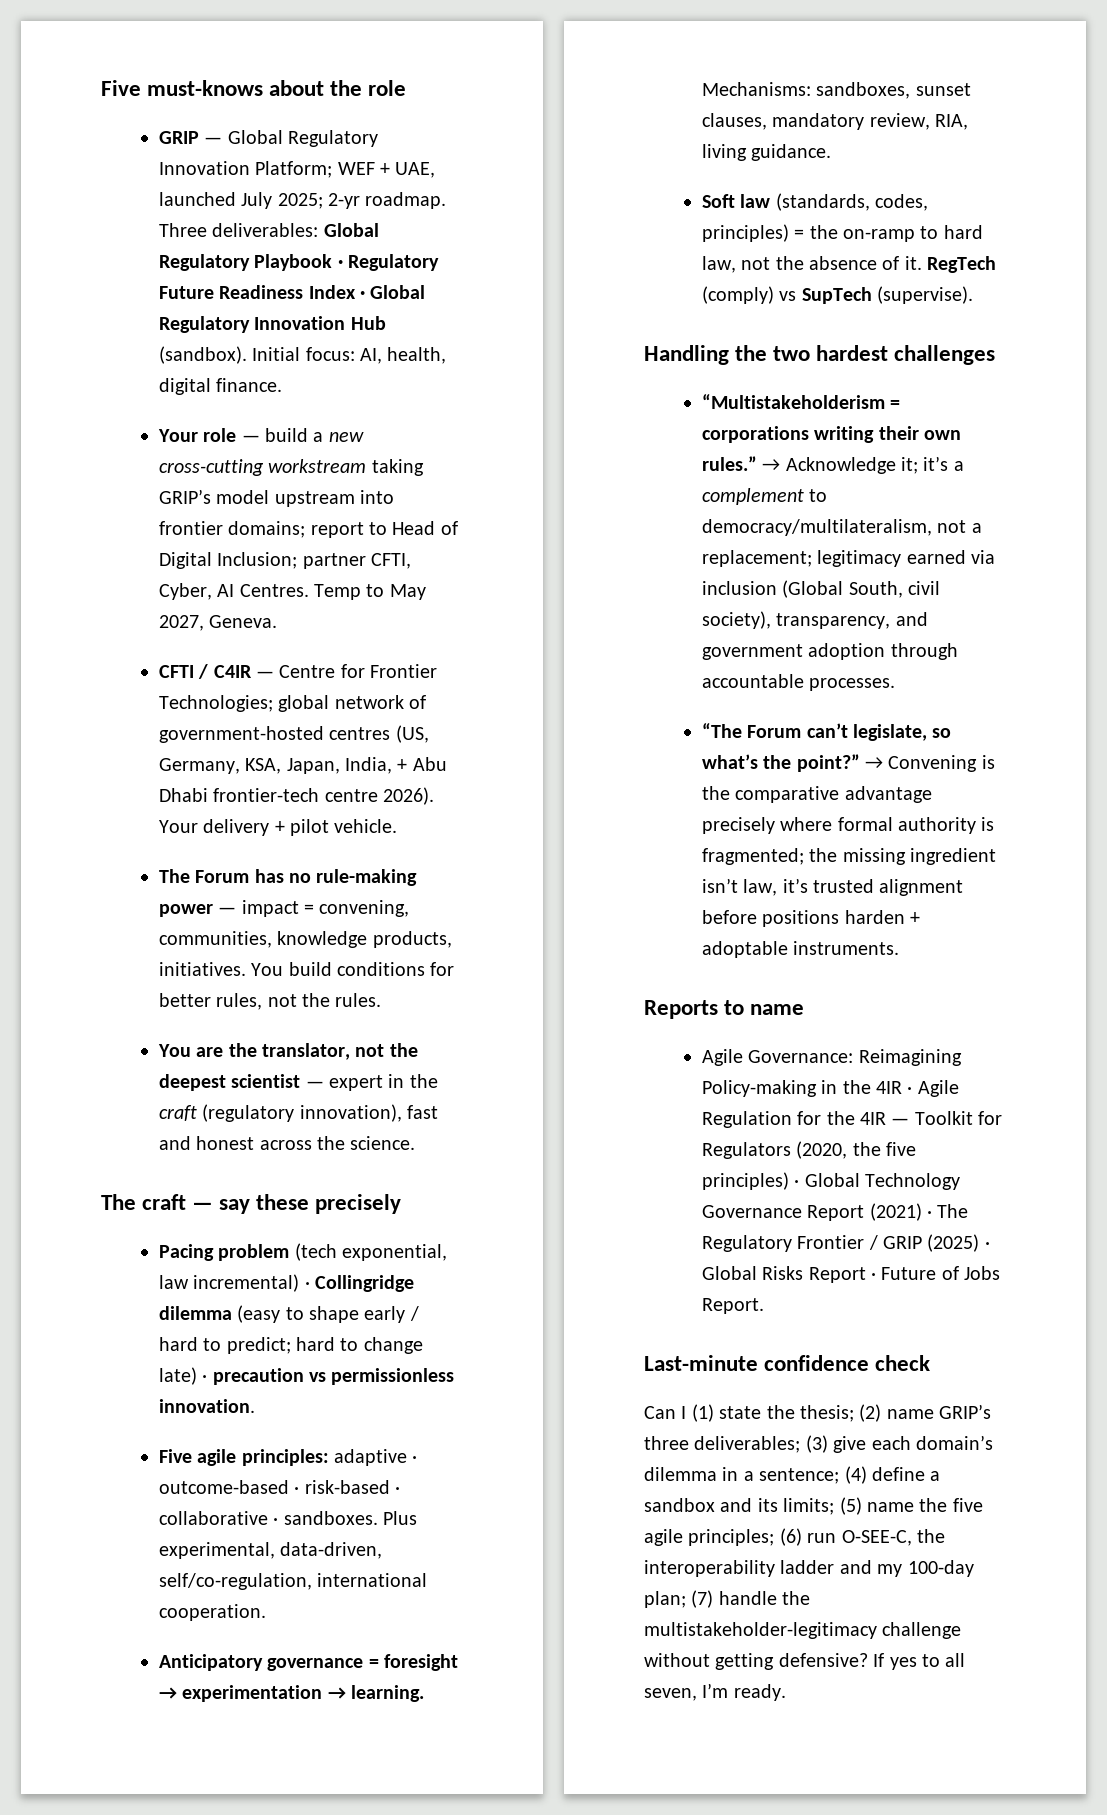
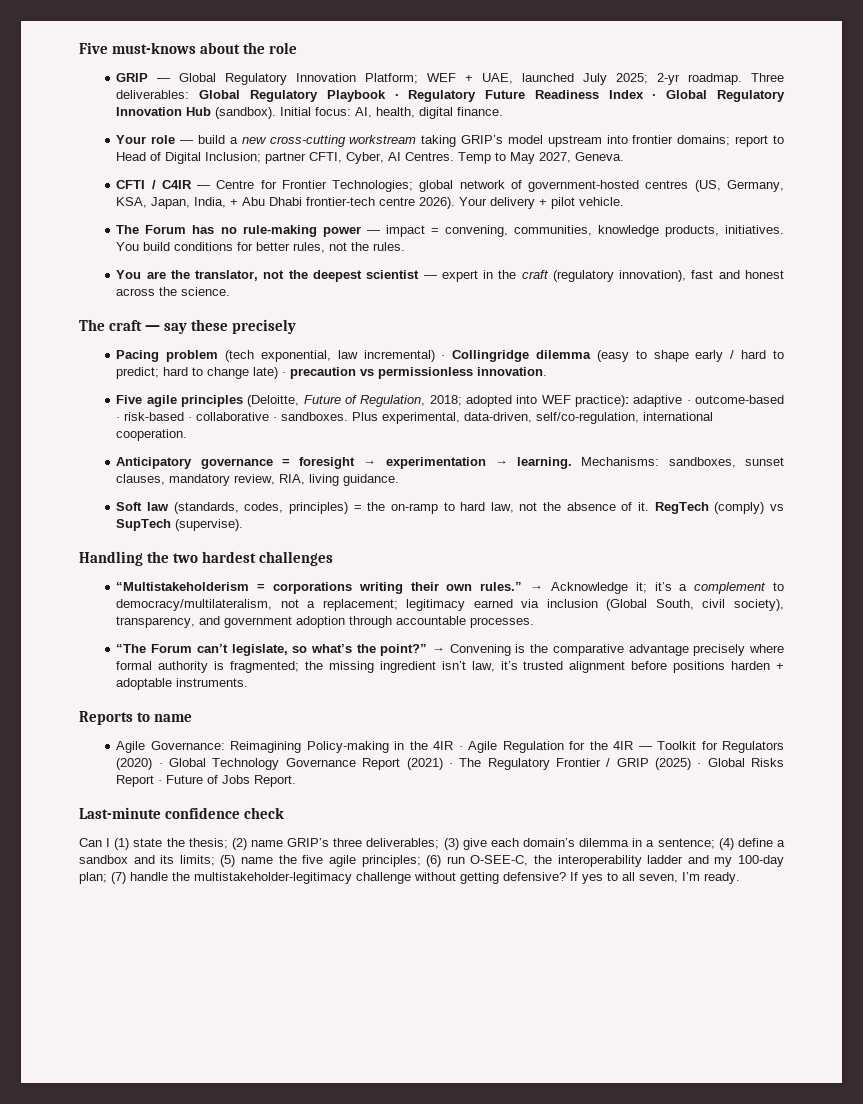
[241,1449,329,1466] principles: -> [181,395,630,407] principles (Deloitte, Future of Regulation, 2018; adopted into WEF practice):
[796,1141,916,1159] [701,1172,789,1190] (2020, the five principles) -> [116,758,153,770] (2020)

